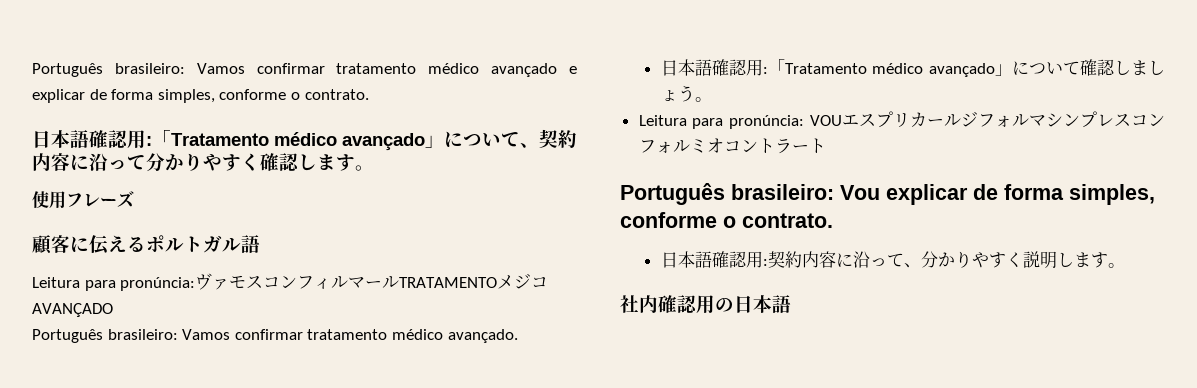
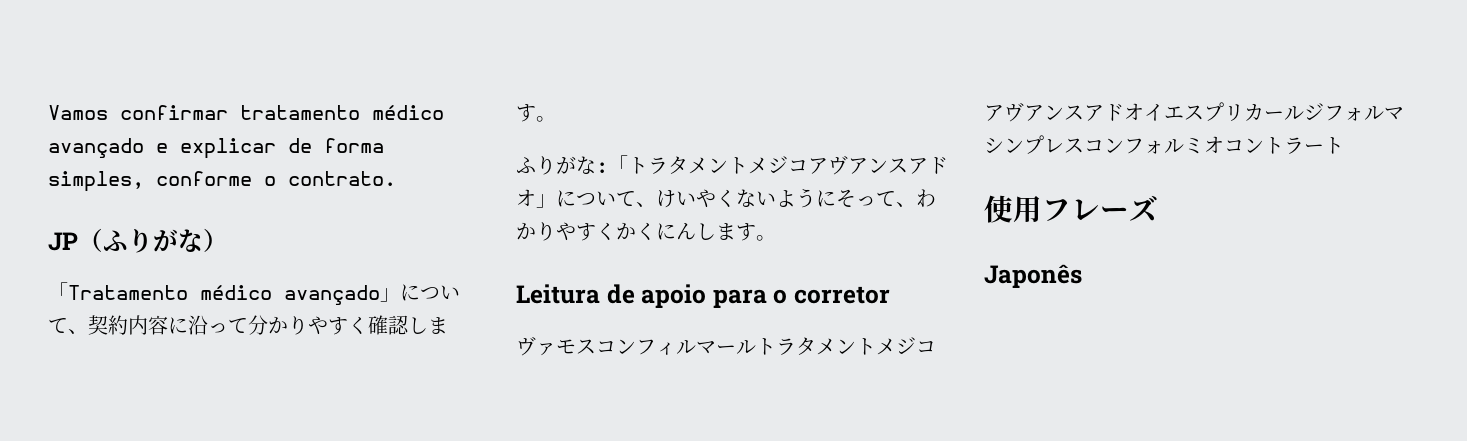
[32,63,185,77] Português brasileiro: -> (48, 112) none
[32,130,152,149] 日本語確認用: -> [48,228,228,253] JP（ふりがな） //
[32,191,134,209] [32,235,260,255] [32,277,196,291] 使用フレーズ // 顧客に伝えるポルトガル語 // Leitura para pronúncia: -> [516,155,948,175] [516,188,936,208] [516,222,776,241] [516,284,891,308] ふりがな:「トラタメントメジコアヴアンスアドオ」について、けいやくないようにそって、わかりやすくかくにんします。 // Leitura de apoio para o corretor //
[399,273,549,289] [32,303,113,317] [32,329,518,343] [660,59,1165,77] [660,85,712,102] [638,115,842,129] TRATAMENTOメジコAVANÇADO // Português brasileiro: Vamos confirmar tratamento médico avançado. // 日本語確認用:「Tratamento médico avançado」について確認しましょう。 // Leitura para pronúncia: VOU -> [756,337,936,355] [984,102,1164,122] トラタメントメジコアヴアンスアドオイ
[620,183,1155,205] [620,212,833,228] [660,251,1125,269] [620,295,791,314] Português brasileiro: Vou explicar de forma simples, conforme o contrato. // 日本語確認用:契約内容に沿って、分かりやすく説明します。 // 社内確認用の日本語 -> [984,195,1158,223] [984,264,1082,288] 使用フレーズ // Japonês

